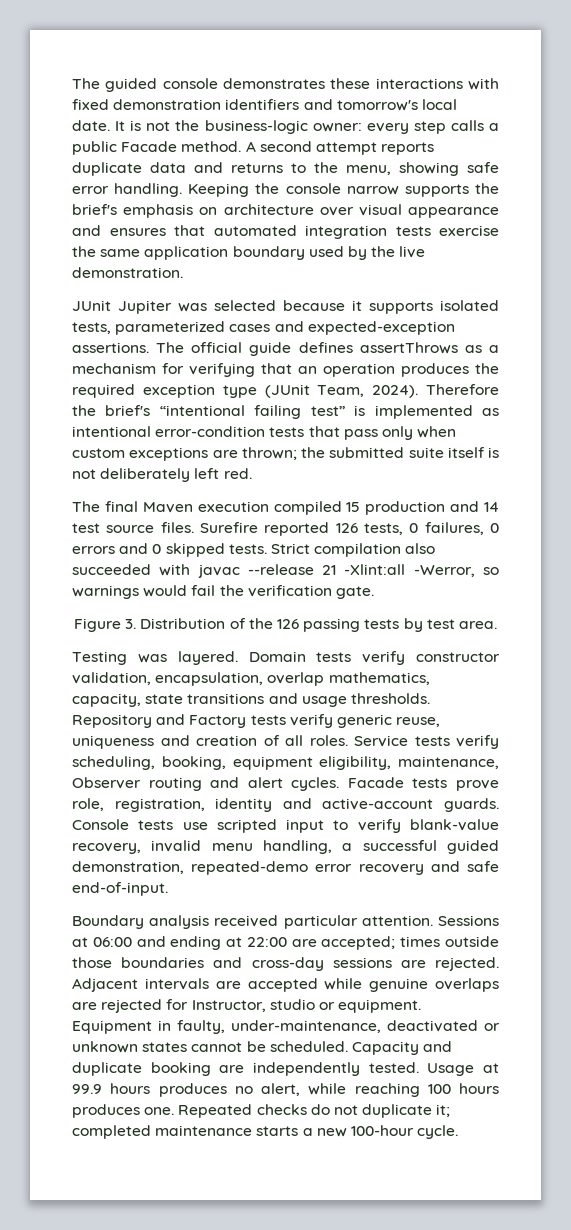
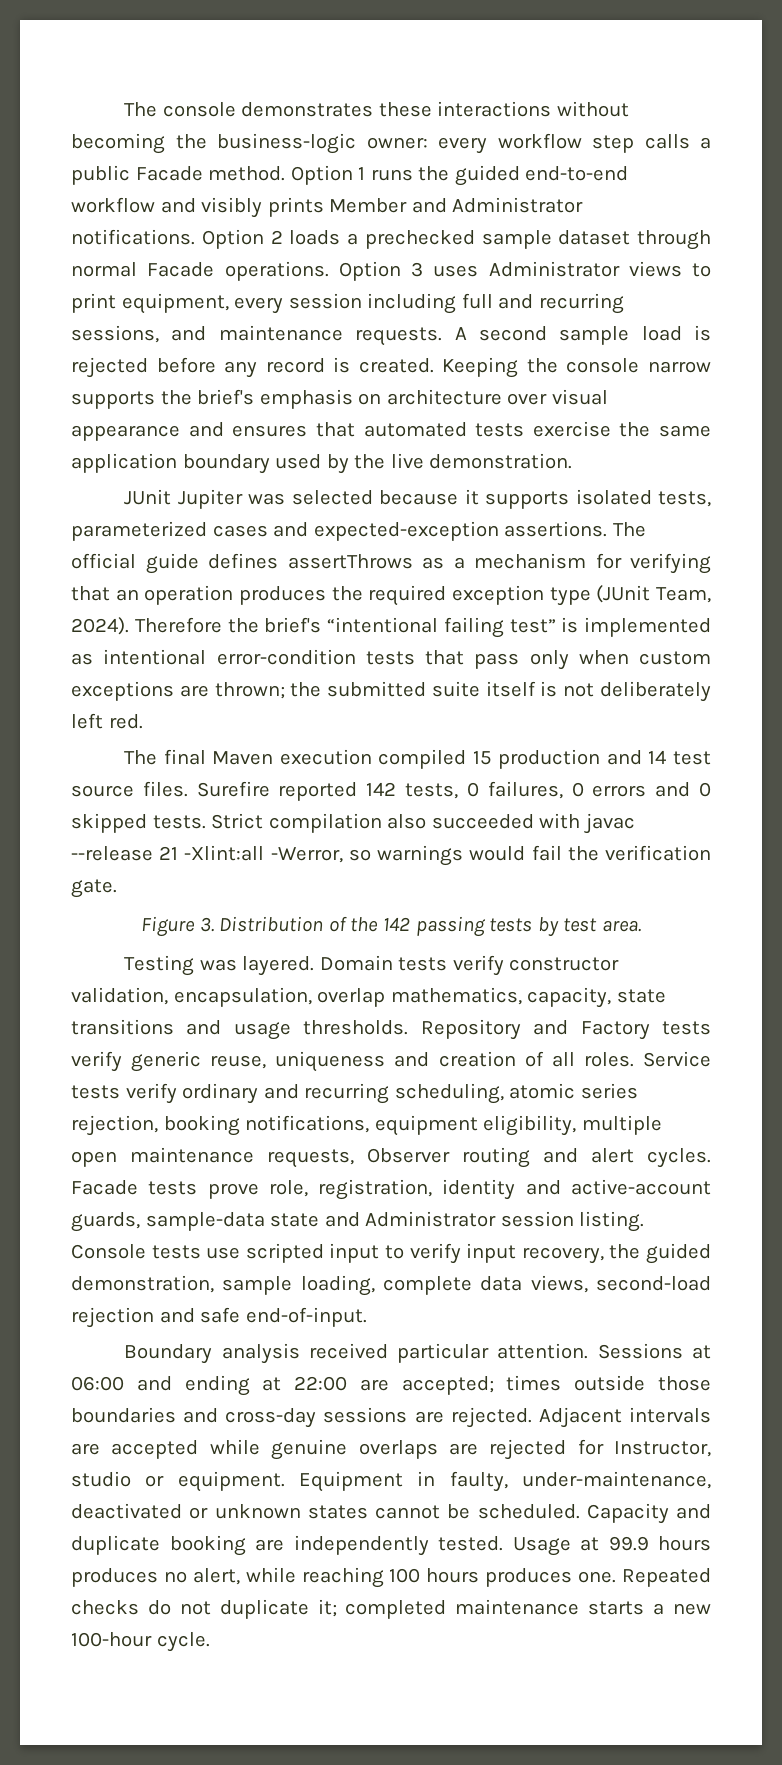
[72,78,158,92] The guided -> [124,102,158,117] The
[467,78,499,90] [72,99,457,111] [72,120,171,131] with fixed demonstration identifiers and tomorrow's local date. It is not -> [556,101,629,117] [71,133,165,154] without becoming
(409, 128) none -> [497,133,582,149] workflow
[245,141,435,155] [72,162,499,176] [72,183,183,197] A second attempt reports duplicate data and returns to the menu, showing safe error handling. -> [290,165,629,186] [71,197,584,218] [71,229,711,250] [71,261,711,281] [71,293,624,314] [71,325,711,346] [71,357,434,378] Option 1 runs the guided end-to-end workflow and visibly prints Member and Administrator notifications. Option 2 loads a prechecked sample dataset through normal Facade operations. Option 3 uses Administrator views to print equipment, every session including full and recurring sessions, and maintenance requests. A second sample load is rejected before any record is created.
[305,225,387,239] integration -> (467, 429) none
[335,523,358,533] 126 -> [366,782,397,796] 142
[277,619,299,629] 126 -> [383,917,411,931] 142
[72,756,499,770] scheduling, booking, equipment eligibility, maintenance, -> [182,1083,638,1104] [71,1115,662,1136] [71,1147,354,1168] ordinary and recurring scheduling, atomic series rejection, booking notifications, equipment eligibility, multiple open maintenance requests,
[444,798,499,812] guards. -> [71,1211,645,1232] guards, sample-data state and Administrator session listing.
[409,819,499,831] [72,840,499,854] [72,861,424,875] blank-value recovery, invalid menu handling, a successful guided demonstration, repeated-demo error recovery -> [466,1243,712,1264] [71,1275,711,1296] [71,1307,154,1328] input recovery, the guided demonstration, sample loading, complete data views, second-load rejection

